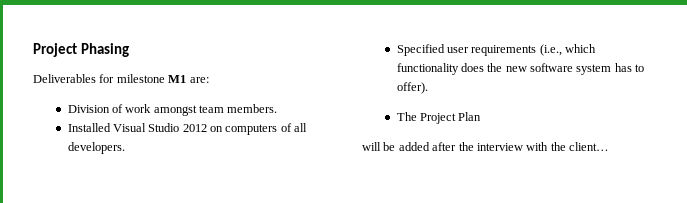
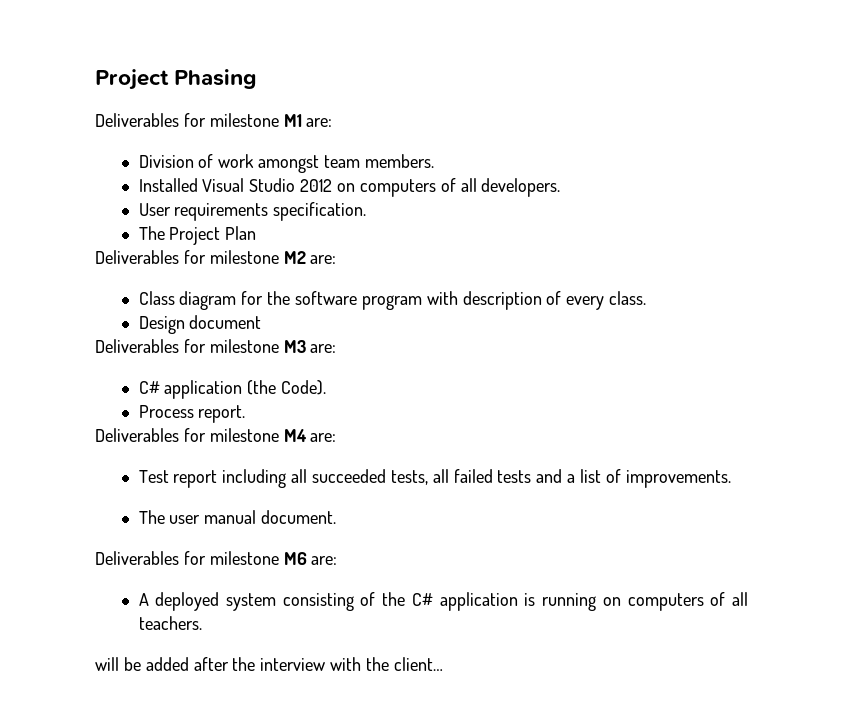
[396,44,597,56] [396,63,645,75] [396,82,428,94] [396,112,482,124] Specified user requirements (i.e., which functionality does the new software system has to offer). // The Project Plan -> [138,202,367,221] [138,226,257,245] [95,250,337,264] [138,291,647,310] [138,315,262,334] [95,339,337,353] [138,380,327,399] [138,405,246,423] [95,428,337,442] [138,469,731,488] [138,510,337,524] [95,551,338,565] [138,592,748,611] [138,616,202,630] User requirements specification. // The Project Plan // Deliverables for milestone M2 are: // Class diagram for the software program with description of every class. // Design document // Deliverables for milestone M3 are: // C# application (the Code). // Process report. // Deliverables for milestone M4 are: // Test report including all succeeded tests, all failed tests and a list of improvements. // The user manual document. // Deliverables for milestone M6 are: // A deployed system consisting of the C# application is running on computers of all teachers.

